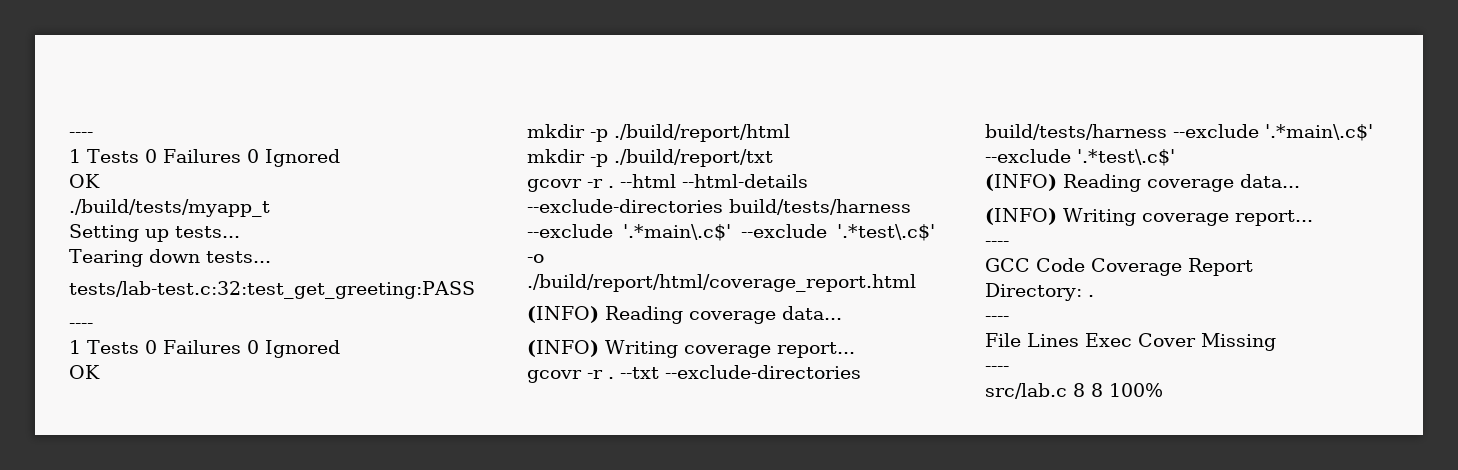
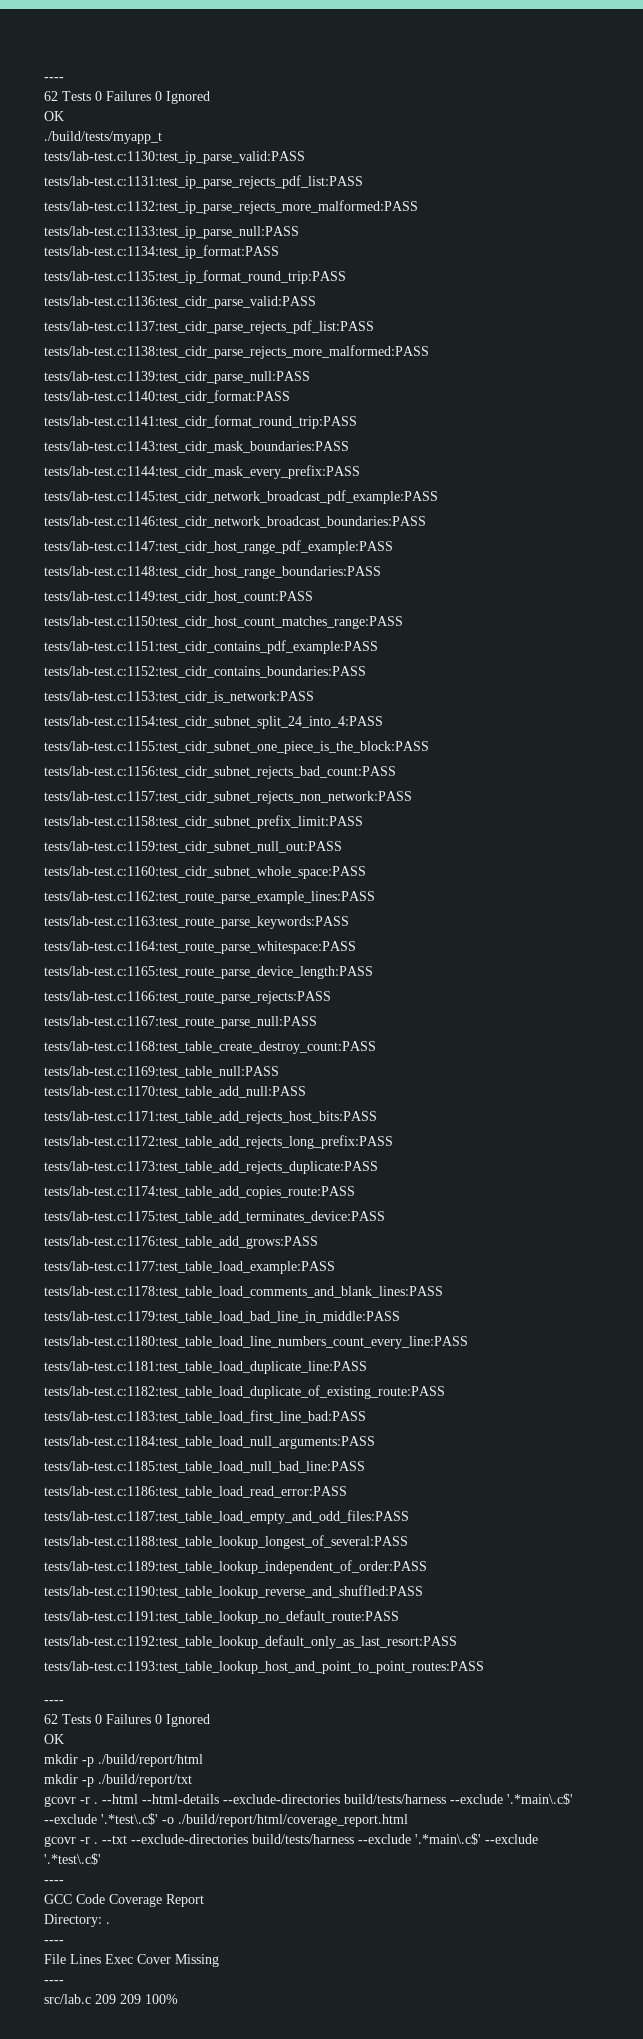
[69,132,93,138] [69,149,81,163] ---- // 1 -> [44,77,64,81] [44,91,58,101] ---- // 62
[69,224,240,242] [69,249,271,267] [69,281,475,299] [69,323,93,329] [69,340,81,354] Setting up tests... // Tearing down tests... // tests/lab-test.c:32:test_get_greeting:PASS // ---- // 1 -> [44,151,305,164] [44,175,363,189] [44,200,418,214] [44,226,299,239] [44,245,279,259] [44,270,346,284] [44,296,316,309] [44,320,374,334] [44,345,429,359] [44,371,310,384] [44,390,290,403] [44,415,357,429] [44,441,349,453] [44,465,360,479] [44,490,438,504] [44,516,426,528] [44,540,393,554] [44,566,381,579] [44,591,313,603] [44,616,403,629] [44,640,378,654] [44,666,366,678] [44,691,314,703] [44,716,383,729] [44,741,429,754] [44,766,396,779] [44,791,412,804] [44,815,363,829] [44,841,342,853] [44,866,366,879] [44,891,375,904] [44,916,349,929] [44,941,356,954] [44,966,373,979] [44,991,331,1004] [44,1016,317,1029] [44,1041,376,1054] [44,1066,279,1078] [44,1086,306,1098] [44,1111,377,1124] [44,1135,393,1149] [44,1161,378,1174] [44,1186,355,1199] [44,1211,385,1223] [44,1236,318,1249] [44,1261,335,1274] [44,1286,443,1298] [44,1311,400,1323] [44,1336,468,1349] [44,1361,367,1374] [44,1385,445,1399] [44,1410,366,1423] [44,1436,375,1449] [44,1461,365,1473] [44,1486,347,1498] [44,1510,409,1524] [44,1535,408,1549] [44,1560,427,1574] [44,1585,423,1599] [44,1610,399,1624] [44,1635,457,1649] [44,1661,484,1674] [44,1700,64,1704] [44,1714,58,1724] tests/lab-test.c:1130:test_ip_parse_valid:PASS // tests/lab-test.c:1131:test_ip_parse_rejects_pdf_list:PASS // tests/lab-test.c:1132:test_ip_parse_rejects_more_malformed:PASS // tests/lab-test.c:1133:test_ip_parse_null:PASS // tests/lab-test.c:1134:test_ip_format:PASS // tests/lab-test.c:1135:test_ip_format_round_trip:PASS // tests/lab-test.c:1136:test_cidr_parse_valid:PASS // tests/lab-test.c:1137:test_cidr_parse_rejects_pdf_list:PASS // tests/lab-test.c:1138:test_cidr_parse_rejects_more_malformed:PASS // tests/lab-test.c:1139:test_cidr_parse_null:PASS // tests/lab-test.c:1140:test_cidr_format:PASS // tests/lab-test.c:1141:test_cidr_format_round_trip:PASS // tests/lab-test.c:1143:test_cidr_mask_boundaries:PASS // tests/lab-test.c:1144:test_cidr_mask_every_prefix:PASS // tests/lab-test.c:1145:test_cidr_network_broadcast_pdf_example:PASS // tests/lab-test.c:1146:test_cidr_network_broadcast_boundaries:PASS // tests/lab-test.c:1147:test_cidr_host_range_pdf_example:PASS // tests/lab-test.c:1148:test_cidr_host_range_boundaries:PASS // tests/lab-test.c:1149:test_cidr_host_count:PASS // tests/lab-test.c:1150:test_cidr_host_count_matches_range:PASS // tests/lab-test.c:1151:test_cidr_contains_pdf_example:PASS // tests/lab-test.c:1152:test_cidr_contains_boundaries:PASS // tests/lab-test.c:1153:test_cidr_is_network:PASS // tests/lab-test.c:1154:test_cidr_subnet_split_24_into_4:PASS // tests/lab-test.c:1155:test_cidr_subnet_one_piece_is_the_block:PASS // tests/lab-test.c:1156:test_cidr_subnet_rejects_bad_count:PASS // tests/lab-test.c:1157:test_cidr_subnet_rejects_non_network:PASS // tests/lab-test.c:1158:test_cidr_subnet_prefix_limit:PASS // tests/lab-test.c:1159:test_cidr_subnet_null_out:PASS // tests/lab-test.c:1160:test_cidr_subnet_whole_space:PASS // tests/lab-test.c:1162:test_route_parse_example_lines:PASS // tests/lab-test.c:1163:test_route_parse_keywords:PASS // tests/lab-test.c:1164:test_route_parse_whitespace:PASS // tests/lab-test.c:1165:test_route_parse_device_length:PASS // tests/lab-test.c:1166:test_route_parse_rejects:PASS // tests/lab-test.c:1167:test_route_parse_null:PASS // tests/lab-test.c:1168:test_table_create_destroy_count:PASS // tests/lab-test.c:1169:test_table_null:PASS // tests/lab-test.c:1170:test_table_add_null:PASS // tests/lab-test.c:1171:test_table_add_rejects_host_bits:PASS // tests/lab-test.c:1172:test_table_add_rejects_long_prefix:PASS // tests/lab-test.c:1173:test_table_add_rejects_duplicate:PASS // tests/lab-test.c:1174:test_table_add_copies_route:PASS // tests/lab-test.c:1175:test_table_add_terminates_device:PASS // tests/lab-test.c:1176:test_table_add_grows:PASS // tests/lab-test.c:1177:test_table_load_example:PASS // tests/lab-test.c:1178:test_table_load_comments_and_blank_lines:PASS // tests/lab-test.c:1179:test_table_load_bad_line_in_middle:PASS // tests/lab-test.c:1180:test_table_load_line_numbers_count_every_line:PASS // tests/lab-test.c:1181:test_table_load_duplicate_line:PASS // tests/lab-test.c:1182:test_table_load_duplicate_of_existing_route:PASS // tests/lab-test.c:1183:test_table_load_first_line_bad:PASS // tests/lab-test.c:1184:test_table_load_null_arguments:PASS // tests/lab-test.c:1185:test_table_load_null_bad_line:PASS // tests/lab-test.c:1186:test_table_load_read_error:PASS // tests/lab-test.c:1187:test_table_load_empty_and_odd_files:PASS // tests/lab-test.c:1188:test_table_lookup_longest_of_several:PASS // tests/lab-test.c:1189:test_table_lookup_independent_of_order:PASS // tests/lab-test.c:1190:test_table_lookup_reverse_and_shuffled:PASS // tests/lab-test.c:1191:test_table_lookup_no_default_route:PASS // tests/lab-test.c:1192:test_table_lookup_default_only_as_last_resort:PASS // tests/lab-test.c:1193:test_table_lookup_host_and_point_to_point_routes:PASS // ---- // 62
[527,306,842,324] [527,340,855,358] // (INFO) Reading coverage data... // (INFO) Writing coverage report... -> (408, 1820) none
[985,174,1300,192] [985,208,1313,226] // (INFO) Reading coverage data... // (INFO) Writing coverage report... -> (101, 1859) none
[1073,383,1103,397] 8 8 -> [95,1994,141,2004] 209 209

